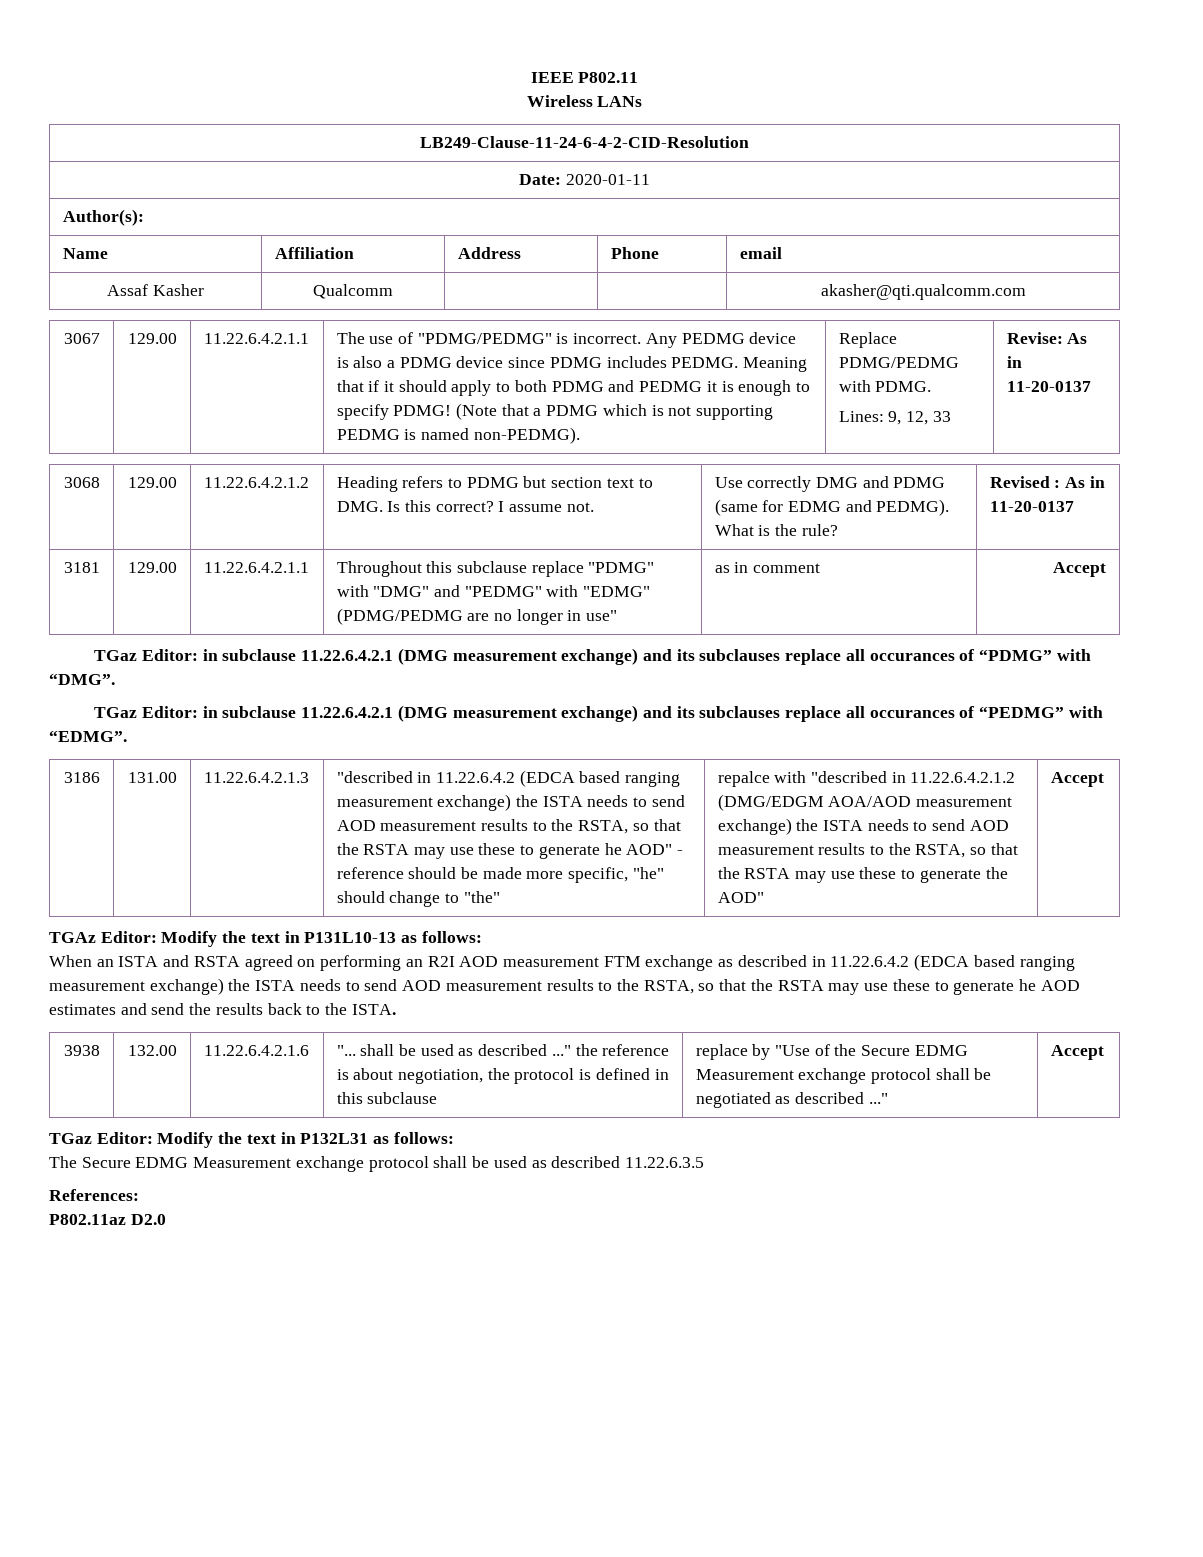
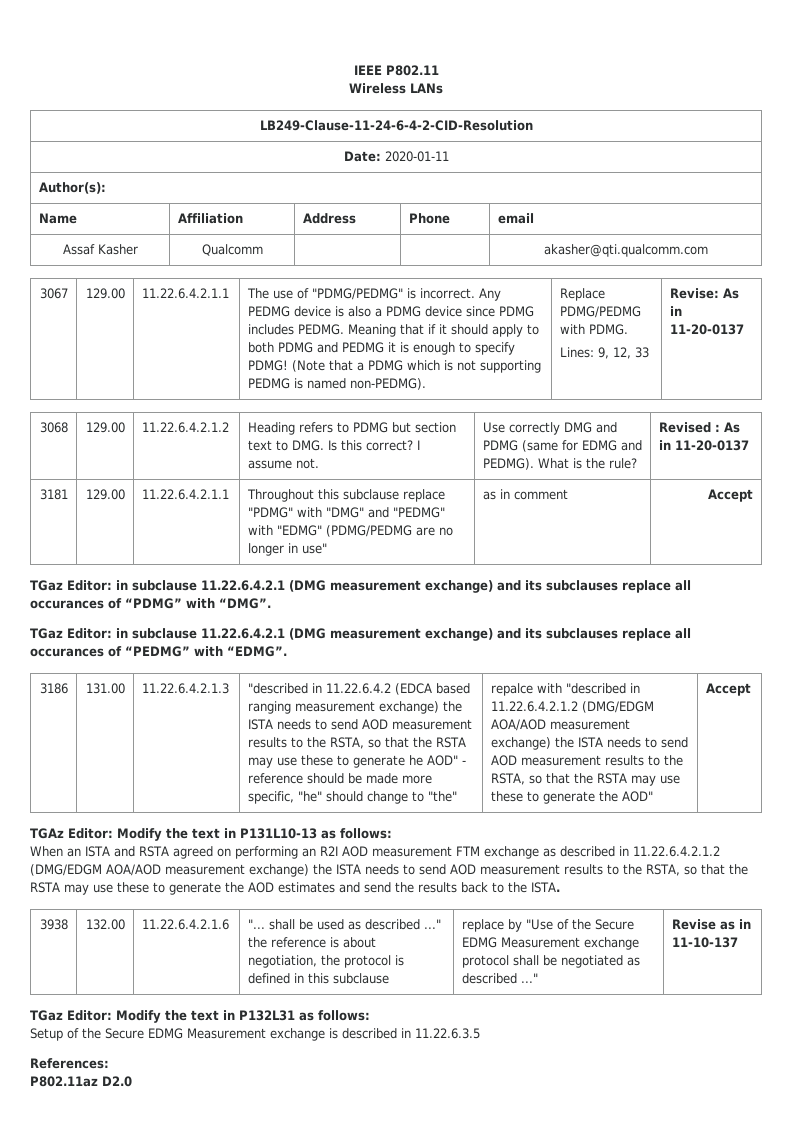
[830,954,1075,971] 11.22.6.4.2 (EDCA based ranging -> [632,846,720,857] [30,864,161,876] 11.22.6.4.2.1.2 (DMG/EDGM AOA/AOD
[1018,979,1036,991] he -> [224,882,244,893] the
[1050,1045,1104,1060] Accept -> [671,919,751,930] [671,937,738,948] Revise as in 11-10-137
[49,1156,621,1172] The Secure EDMG Measurement exchange protocol shall be used as described -> [30,1028,411,1041] Setup of the Secure EDMG Measurement exchange is described in

